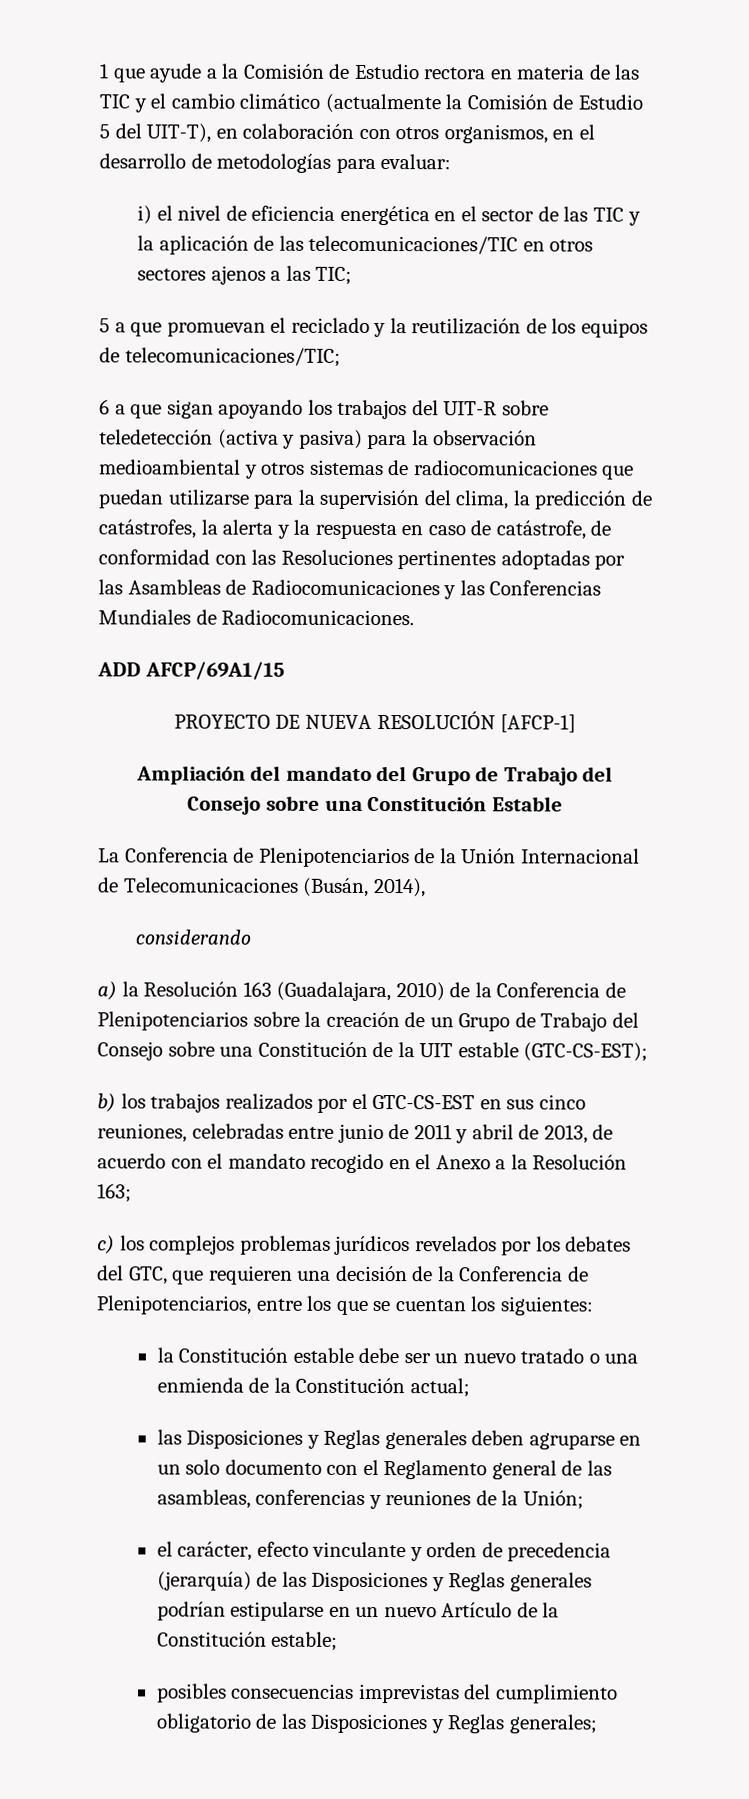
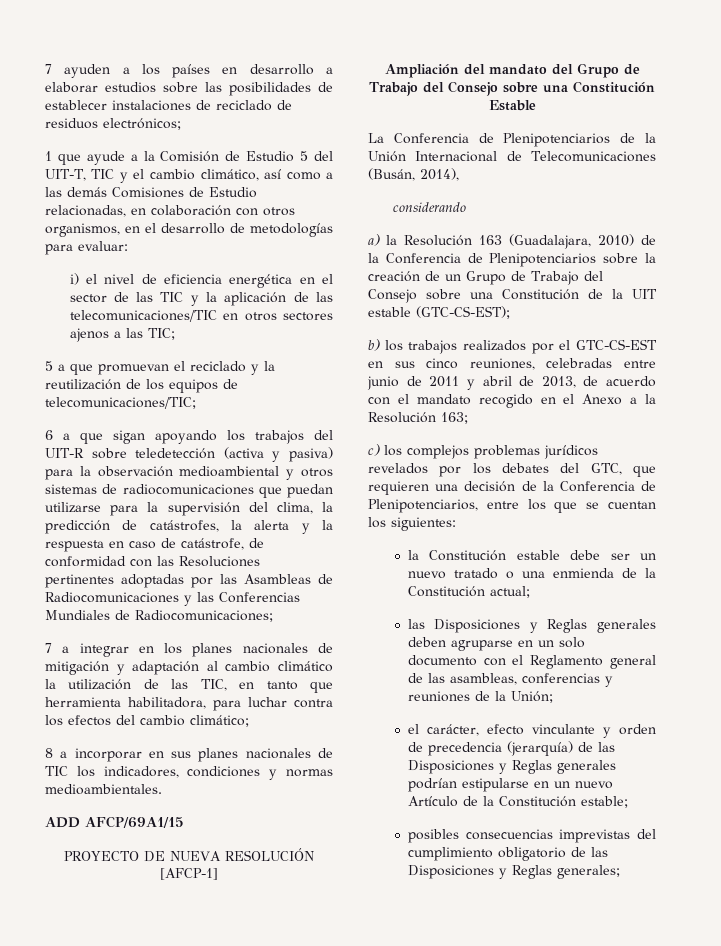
(100, 71) none -> [45,64,333,78] [45,82,333,96] [45,100,292,111] [45,118,181,130] 7 ayuden a los países en desarrollo a elaborar estudios sobre las posibilidades de establecer instalaciones de reciclado de residuos electrónicos; //
[424,64,641,80] [99,93,643,114] [99,123,212,143] rectora en materia de las TIC y el cambio climático (actualmente la Comisión de Estudio 5 del UIT-T), -> [300,151,333,161] [45,169,333,183] [45,187,257,198] [45,205,126,217] 5 del UIT-T, TIC y el cambio climático, así como a las demás Comisiones de Estudio relacionadas,
[221,609,415,626] Radiocomunicaciones. -> [135,610,273,622] [45,643,333,657] [45,661,333,675] [45,679,333,693] [45,697,333,711] [45,715,249,727] [45,748,333,762] [45,766,333,780] [45,784,162,795] Radiocomunicaciones; // 7 a integrar en los planes nacionales de mitigación y adaptación al cambio climático la utilización de las TIC, en tanto que herramienta habilitadora, para luchar contra los efectos del cambio climático; // 8 a incorporar en sus planes nacionales de TIC los indicadores, condiciones y normas medioambientales.

